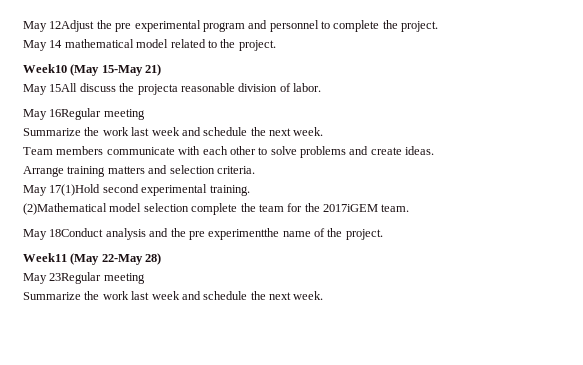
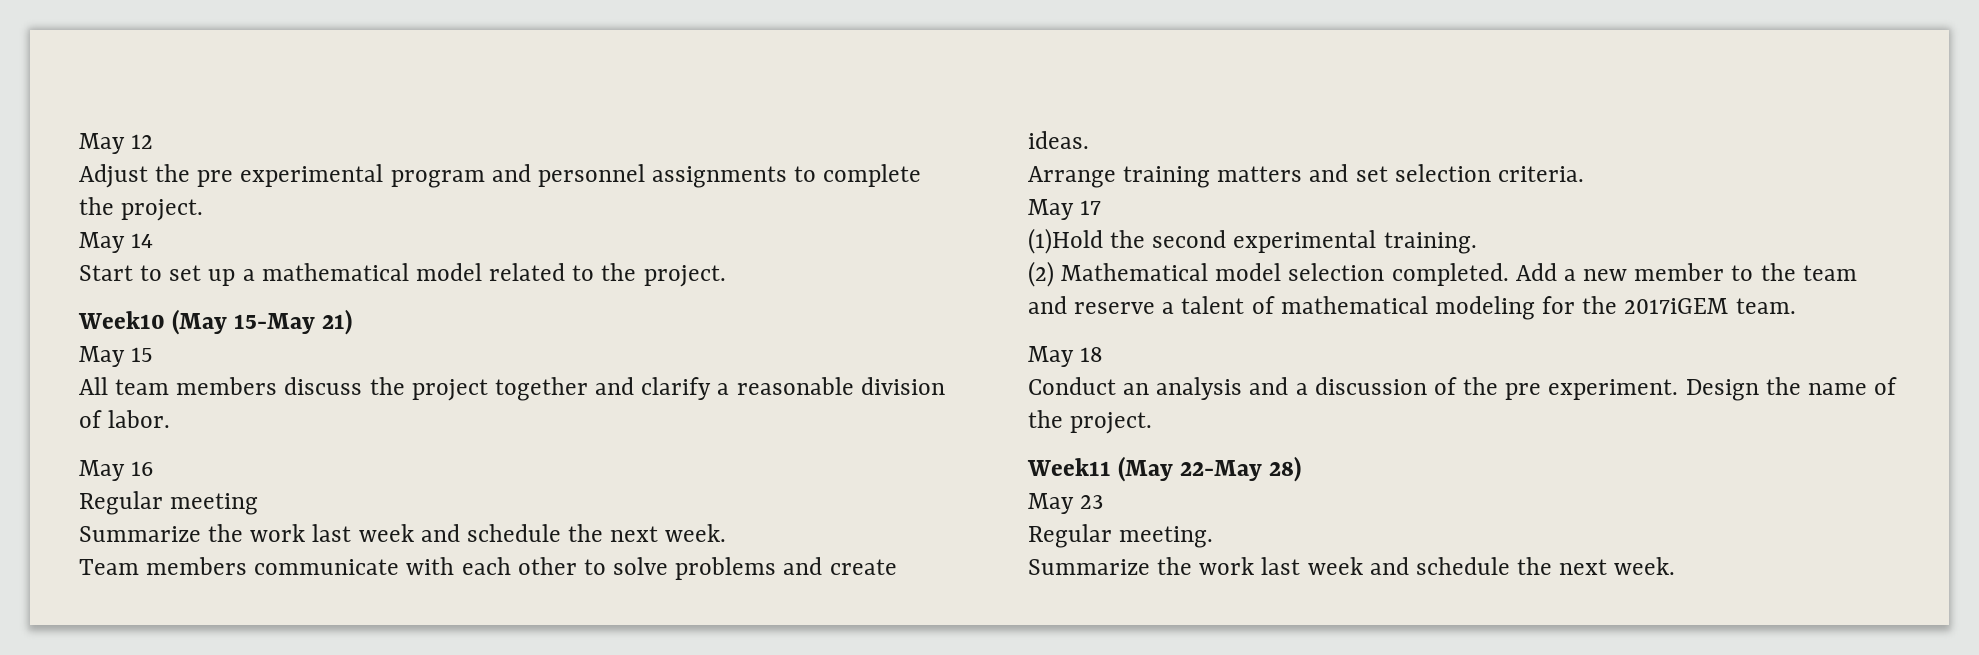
[23,20,95,32] May 12Adjust -> [79,133,154,154] [79,164,148,188] May 12 // Adjust
(319, 26) none -> [652,166,788,188] assignments
(63, 44) none -> [79,265,255,286] // Start to set up a
[49,83,178,95] 15All discuss the projecta -> [131,347,154,362] [79,377,730,401] 15 // All team members discuss the project together and clarify a
[49,108,102,120] 16Regular -> [131,461,154,476] [79,491,163,515] 16 // Regular
(168, 169) none -> [1355,166,1388,182] set
[49,184,101,196] 17(1)Hold -> [1080,200,1102,215] [1028,228,1146,254] 17 // (1)Hold the
[23,203,284,215] (2)Mathematical model selection complete the team -> [1028,261,1857,287] [1028,296,1535,320] (2) Mathematical model selection completed. Add a new member to the team and reserve a talent of mathematical modeling
[49,228,280,240] 18Conduct analysis and the pre experimentthe -> [1080,347,1104,362] [1028,377,1801,401] 18 // Conduct an analysis and a discussion of the pre experiment. Design the
[49,272,145,284] 23Regular meeting -> [1080,495,1104,509] [1028,524,1214,548] 23 // Regular meeting.

